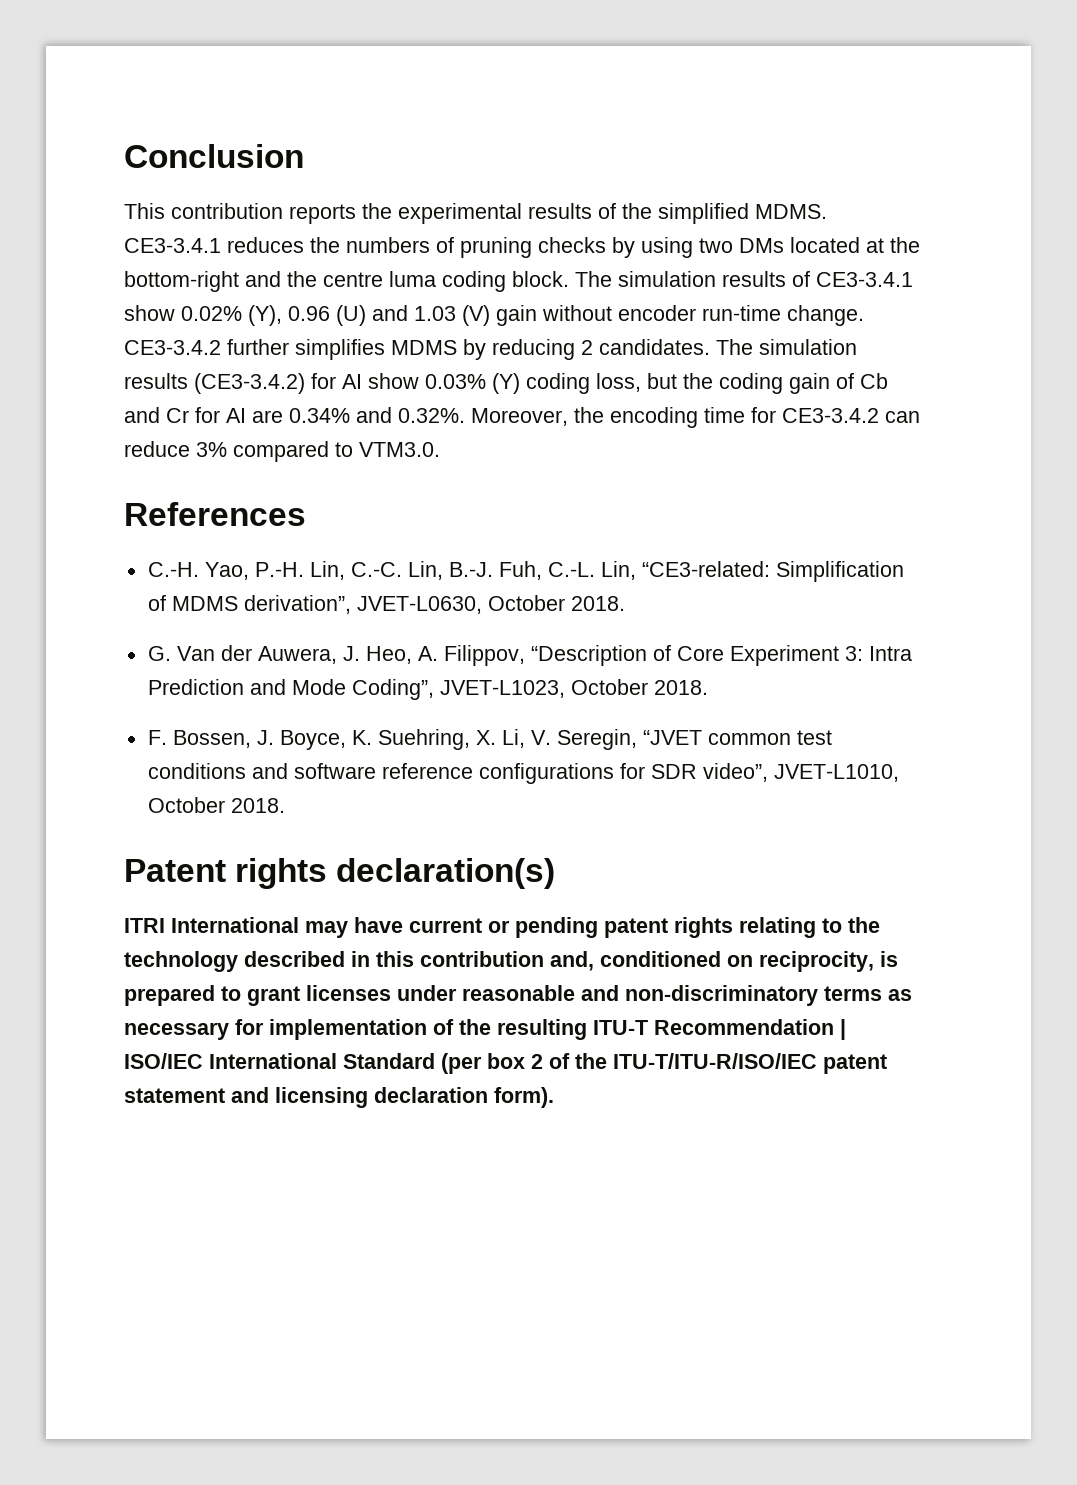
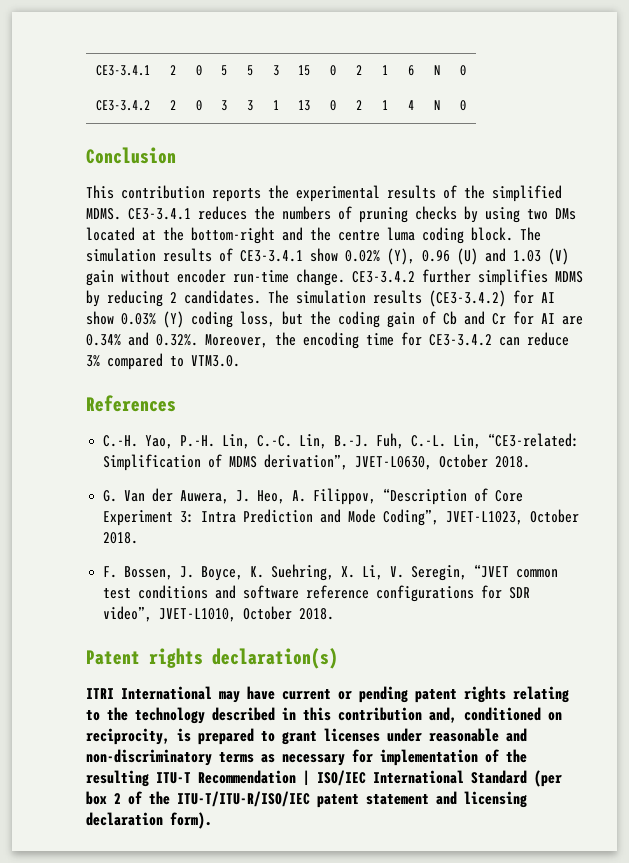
(124, 156) none -> [96,65,150,76] [169,65,176,75] [195,65,202,76] [221,65,227,76] [246,65,253,76] [272,65,279,76] [298,65,310,76] [329,65,336,76] [355,65,362,75] [381,65,388,75] [407,65,414,76] [433,65,440,75] [459,65,466,76] [96,100,150,111] [169,100,176,110] [195,100,202,111] [221,100,227,111] [246,100,253,111] [272,100,279,110] [298,100,310,111] [329,100,336,111] [355,100,362,110] [381,100,388,110] [407,100,414,110] [433,100,440,110] [459,100,466,111] CE3-3.4.1 | 2 | 0 | 5 | 5 | 3 | 15 | 0 | 2 | 1 | 6 | N | 0 // CE3-3.4.2 | 2 | 0 | 3 | 3 | 1 | 13 | 0 | 2 | 1 | 4 | N | 0 //

